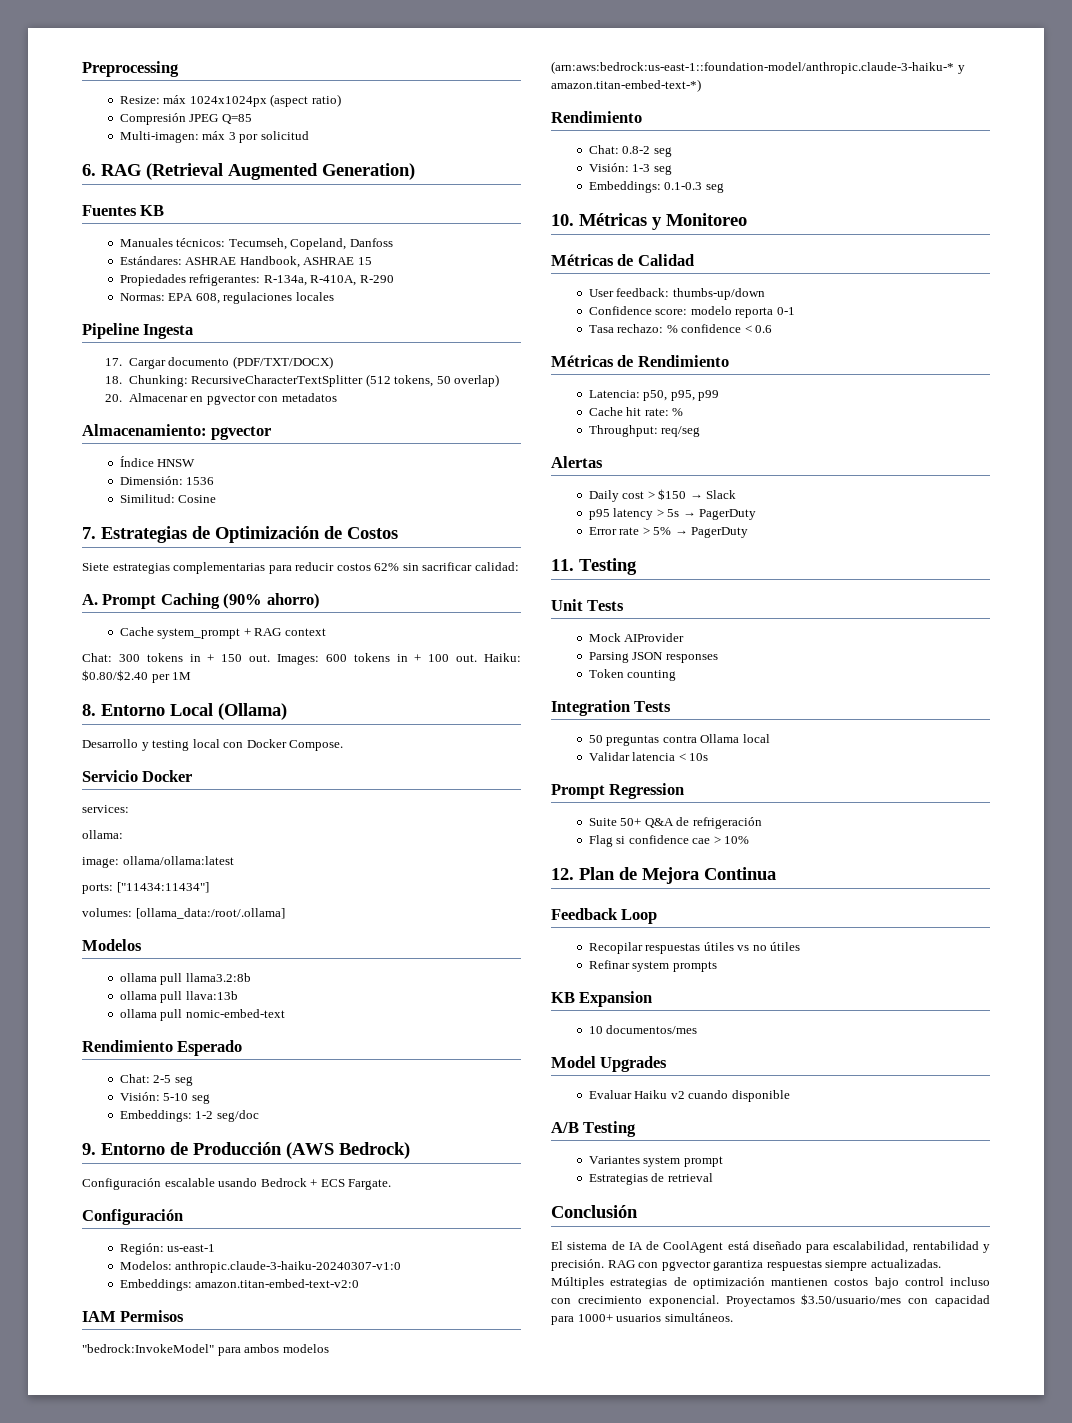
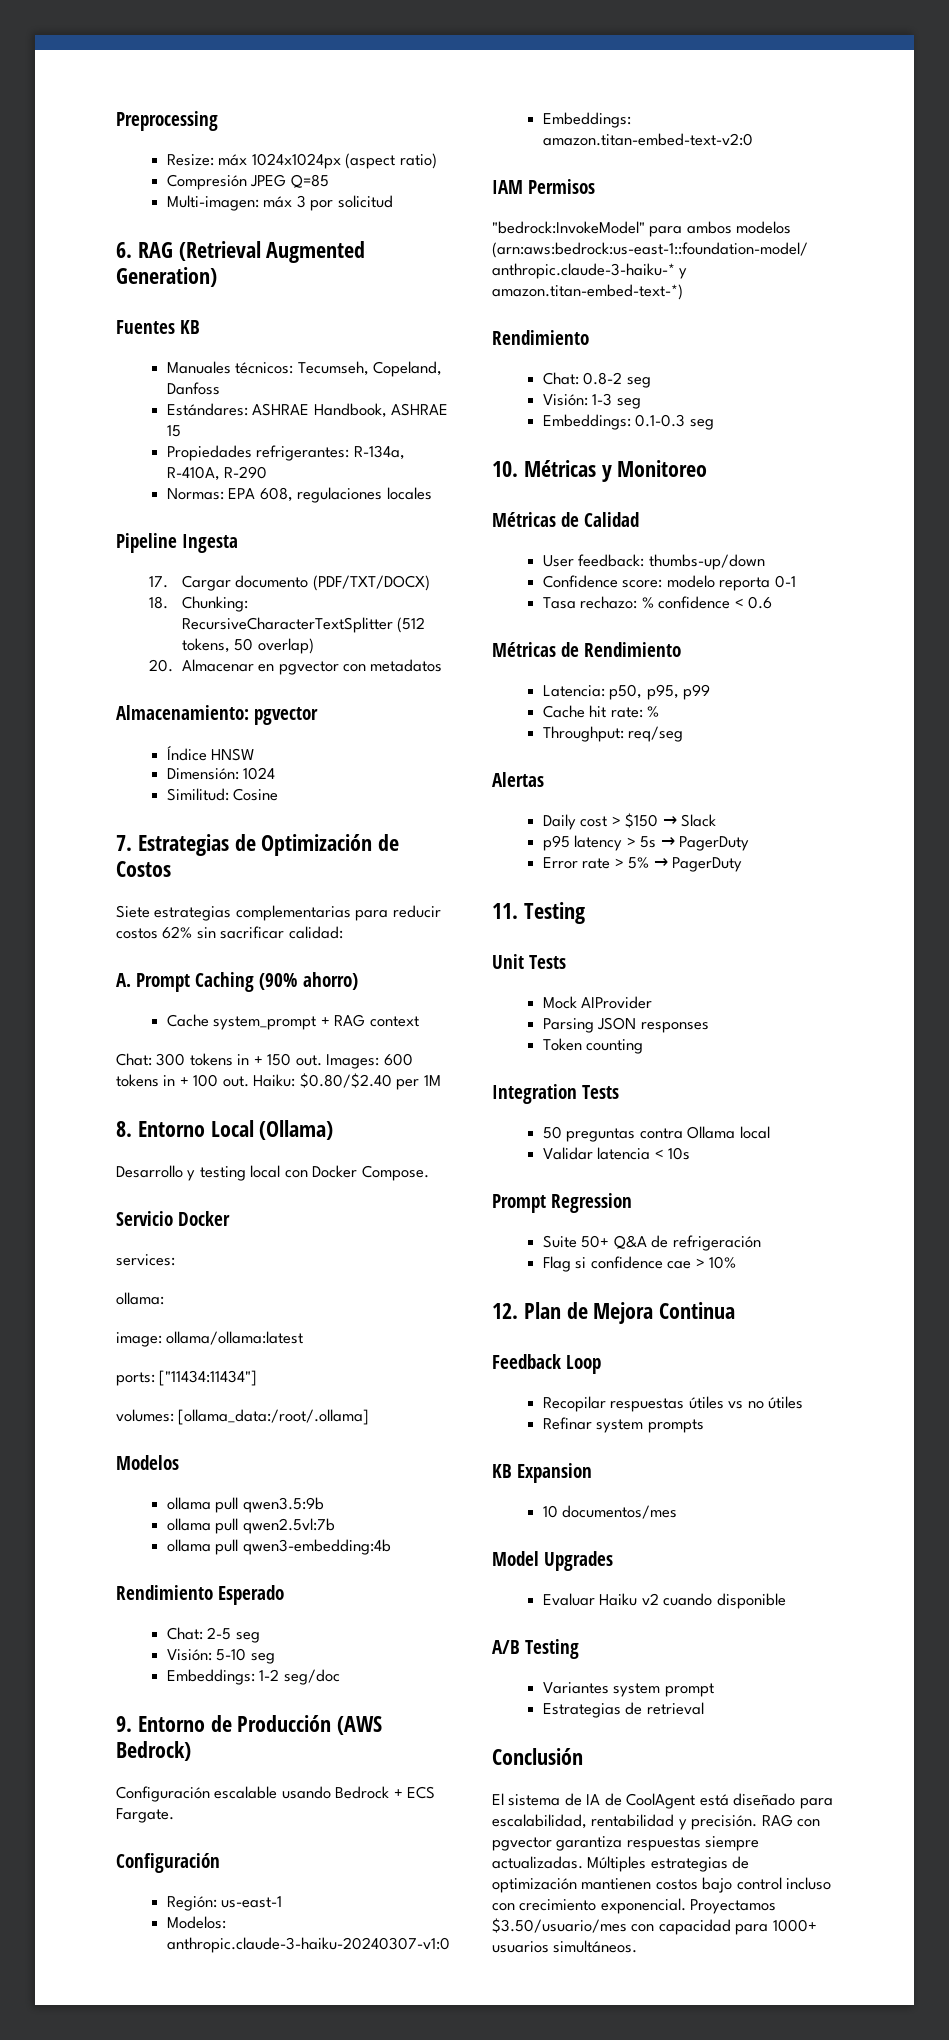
[186,477,215,485] 1536 -> [243,767,276,780] 1024
[185,973,251,982] [119,991,238,1003] [119,1009,285,1021] llama3.2:8b // ollama pull llava:13b // ollama pull nomic-embed-text -> [242,1497,324,1513] [166,1518,335,1534] [166,1539,391,1555] qwen3.5:9b // ollama pull qwen2.5vl:7b // ollama pull qwen3-embedding:4b

